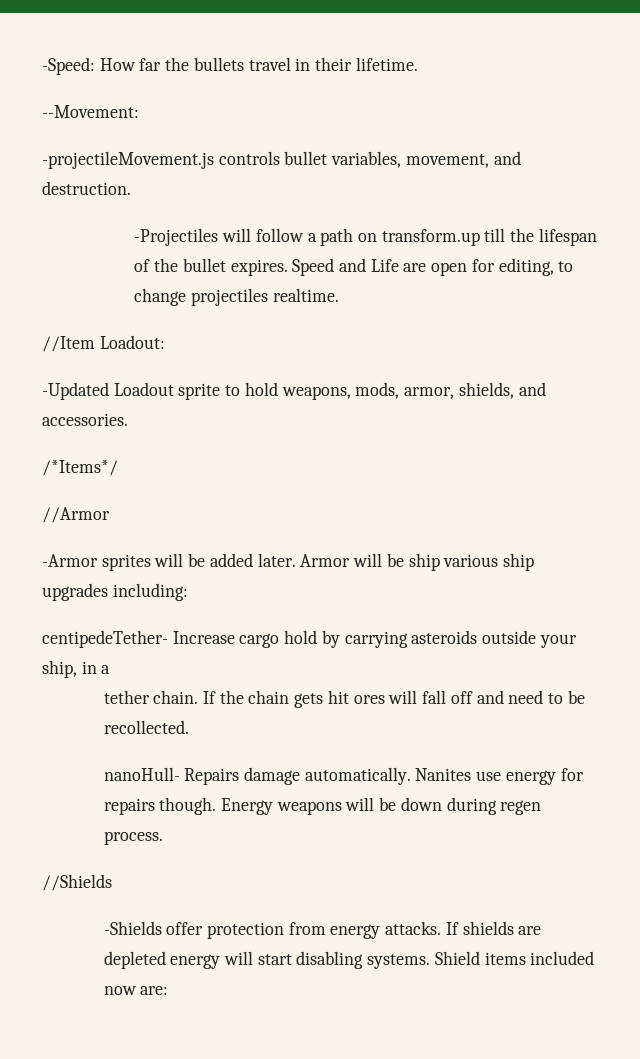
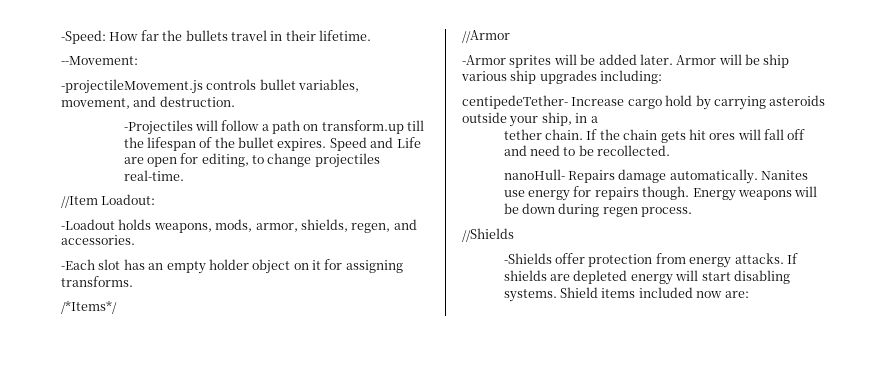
[272,288,339,302] realtime. -> [123,170,184,181] real-time.
[42,382,278,400] -Updated Loadout sprite to hold -> [61,219,152,230] -Loadout holds
(514, 390) none -> [351,223,391,233] regen,
(128, 419) none -> [61,259,403,274] [61,276,133,287] // -Each slot has an empty holder object on it for assigning transforms.

